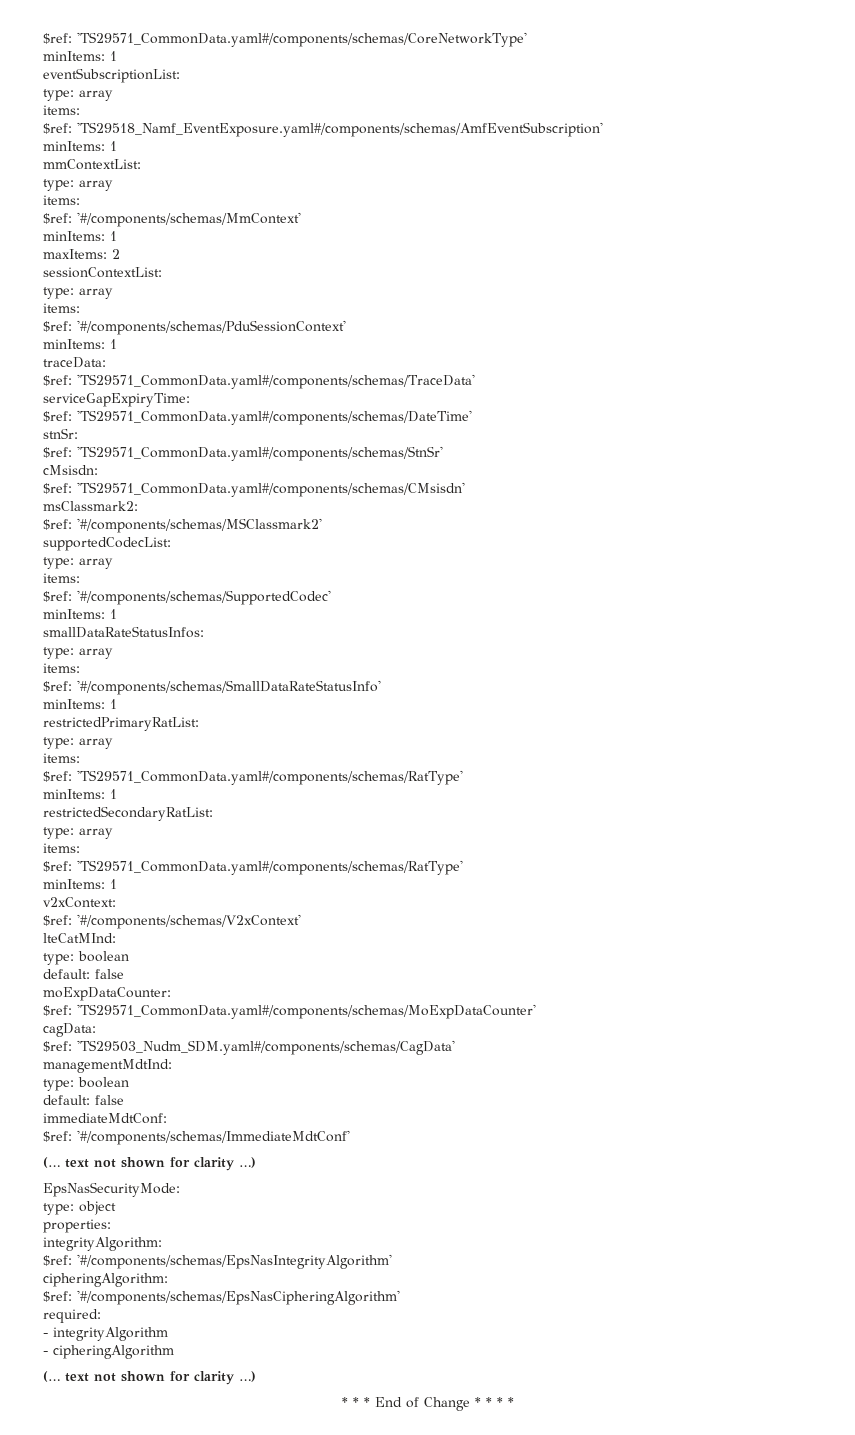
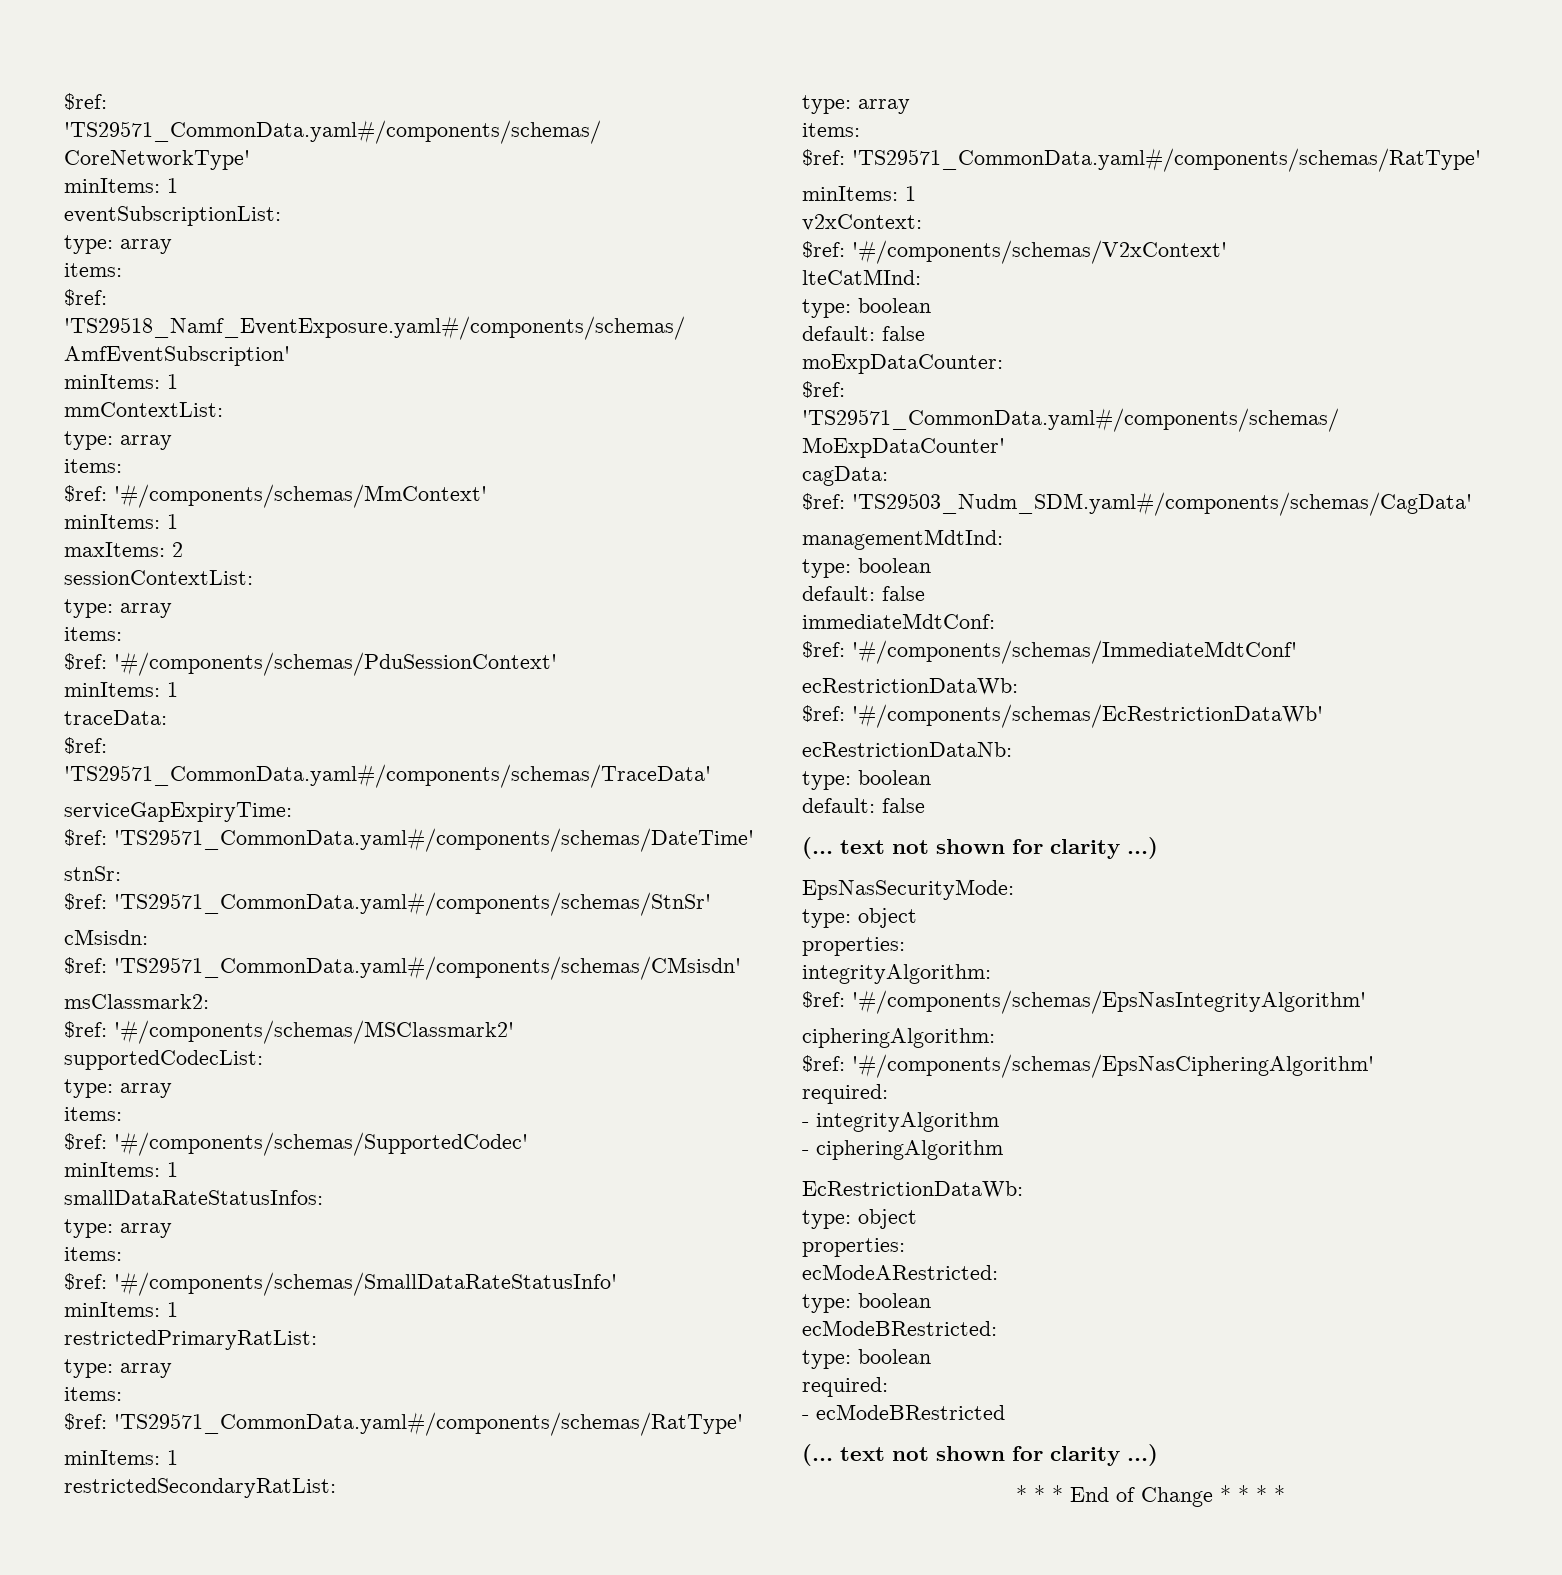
(350, 1137) none -> [802,678,1018,695] [802,704,1323,728] [802,742,1012,757] [802,770,931,790] [802,798,925,813] // ecRestrictionDataWb: // $ref: '#/components/schemas/EcRestrictionDataWb' // ecRestrictionDataNb: // type: boolean // default: false
(174, 1352) none -> [802,1181,1023,1198] [802,1209,917,1229] [802,1238,905,1257] [802,1264,998,1280] [802,1293,931,1313] [802,1320,997,1336] [802,1349,931,1369] [802,1377,888,1397] [802,1404,1005,1420] // EcRestrictionDataWb: // type: object // properties: // ecModeARestricted: // type: boolean // ecModeBRestricted: // type: boolean // required: // - ecModeBRestricted

